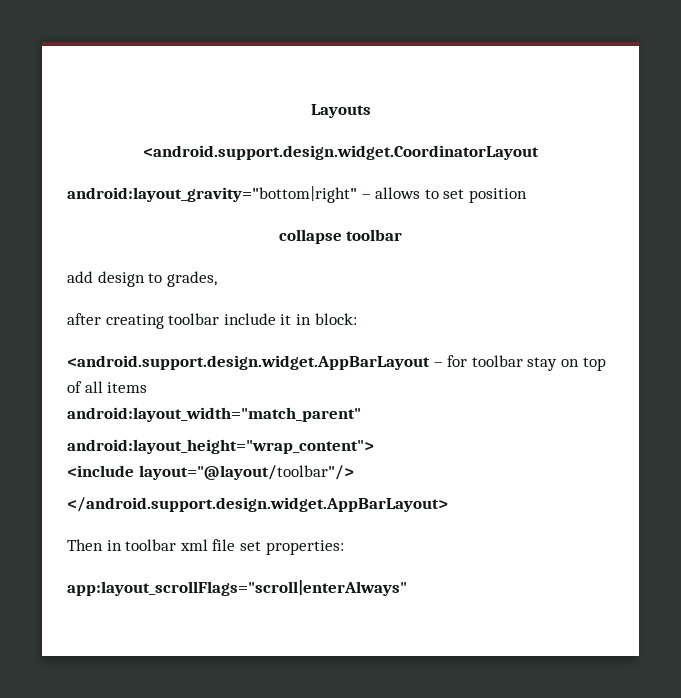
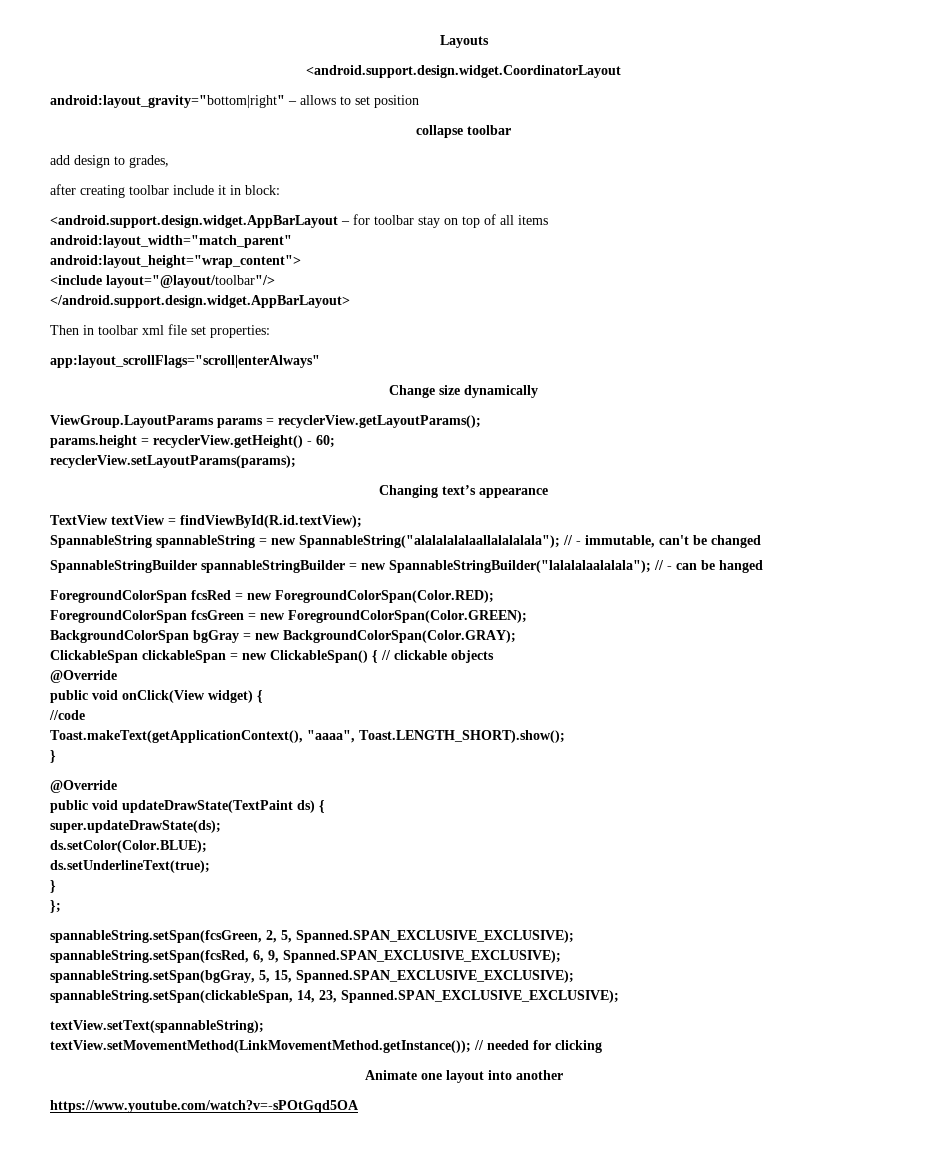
(407, 588) none -> [389,385,538,398] [50,415,481,428] [50,435,335,448] [50,455,296,468] [379,485,548,498] [50,515,362,528] [50,535,761,548] [50,560,763,573] [50,590,494,603] [50,610,527,623] [50,630,516,643] [50,650,494,663] [50,670,117,683] [50,690,263,703] [49,710,85,720] [50,730,565,743] [50,750,56,763] [50,780,117,793] [50,800,325,813] [50,820,221,833] [50,840,207,853] [50,860,210,873] [50,880,56,893] [50,900,61,913] [50,930,574,943] [50,950,561,963] [50,970,574,983] [50,990,619,1003] [50,1020,264,1033] [50,1040,602,1053] [364,1070,563,1083] [50,1100,359,1113] // Change size dynamically // ViewGroup.LayoutParams params = recyclerView.getLayoutParams(); // params.height = recyclerView.getHeight() - 60; // recyclerView.setLayoutParams(params); // Changing text’s appearance // TextView textView = findViewById(R.id.textView); // SpannableString spannableString = new SpannableString("alalalalalaallalalalala"); // - immutable, can't be changed // SpannableStringBuilder spannableStringBuilder = new SpannableStringBuilder("lalalalaalalala"); // - can be hanged // ForegroundColorSpan fcsRed = new ForegroundColorSpan(Color.RED); // ForegroundColorSpan fcsGreen = new ForegroundColorSpan(Color.GREEN); // BackgroundColorSpan bgGray = new BackgroundColorSpan(Color.GRAY); // ClickableSpan clickableSpan = new ClickableSpan() { // clickable objects // @Override // public void onClick(View widget) { // //code // Toast.makeText(getApplicationContext(), "aaaa", Toast.LENGTH_SHORT).show(); // } // @Override // public void updateDrawState(TextPaint ds) { // super.updateDrawState(ds); // ds.setColor(Color.BLUE); // ds.setUnderlineText(true); // } // }; // spannableString.setSpan(fcsGreen, 2, 5, Spanned.SPAN_EXCLUSIVE_EXCLUSIVE); // spannableString.setSpan(fcsRed, 6, 9, Spanned.SPAN_EXCLUSIVE_EXCLUSIVE); // spannableString.setSpan(bgGray, 5, 15, Spanned.SPAN_EXCLUSIVE_EXCLUSIVE); // spannableString.setSpan(clickableSpan, 14, 23, Spanned.SPAN_EXCLUSIVE_EXCLUSIVE); // textView.setText(spannableString); // textView.setMovementMethod(LinkMovementMethod.getInstance()); // needed for clicking // Animate one layout into another // https://www.youtube.com/watch?v=-sPOtGqd5OA

